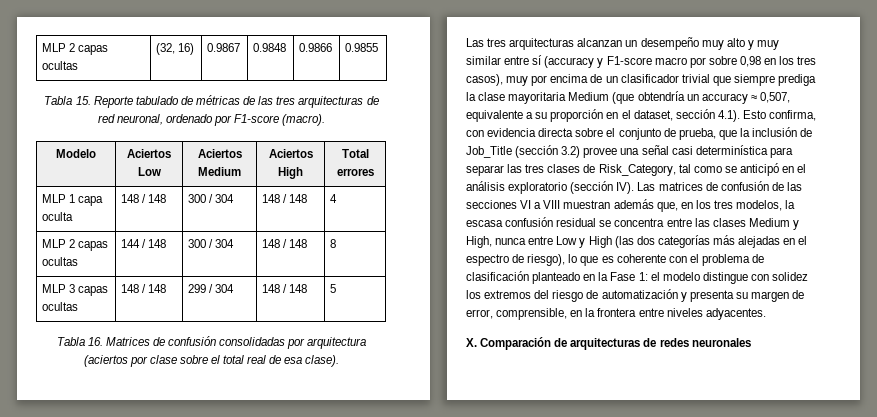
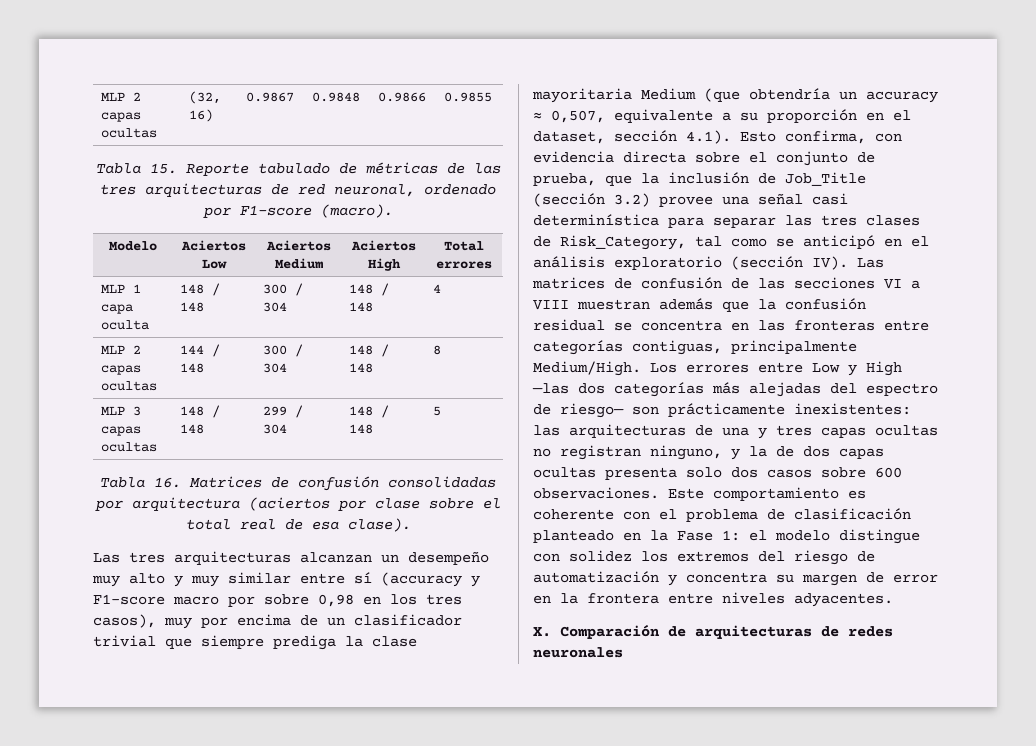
[656,200,796,212] [466,217,799,230] [466,236,527,248] que, en los tres modelos, la escasa confusión residual se concentra entre las clases Medium y High, nunca -> [722,298,866,312] [533,319,929,331] [533,340,857,355] [533,361,749,376] que la confusión residual se concentra en las fronteras entre categorías contiguas, principalmente Medium/High. Los errores
[614,236,634,248] (las -> [532,383,569,394] —las
[783,236,808,245] [466,254,599,266] en el espectro de riesgo), lo que -> [830,383,938,396] [533,403,911,418] [533,424,938,439] [533,445,884,460] [533,467,902,480] [533,487,839,501] del espectro de riesgo— son prácticamente inexistentes: las arquitecturas de una y tres capas ocultas no registran ninguno, y la de dos capas ocultas presenta solo dos casos sobre 600 observaciones. Este comportamiento
[689,290,734,302] presenta -> [686,572,767,583] concentra
[466,308,568,320] error, comprensible, -> [893,574,938,583] error

